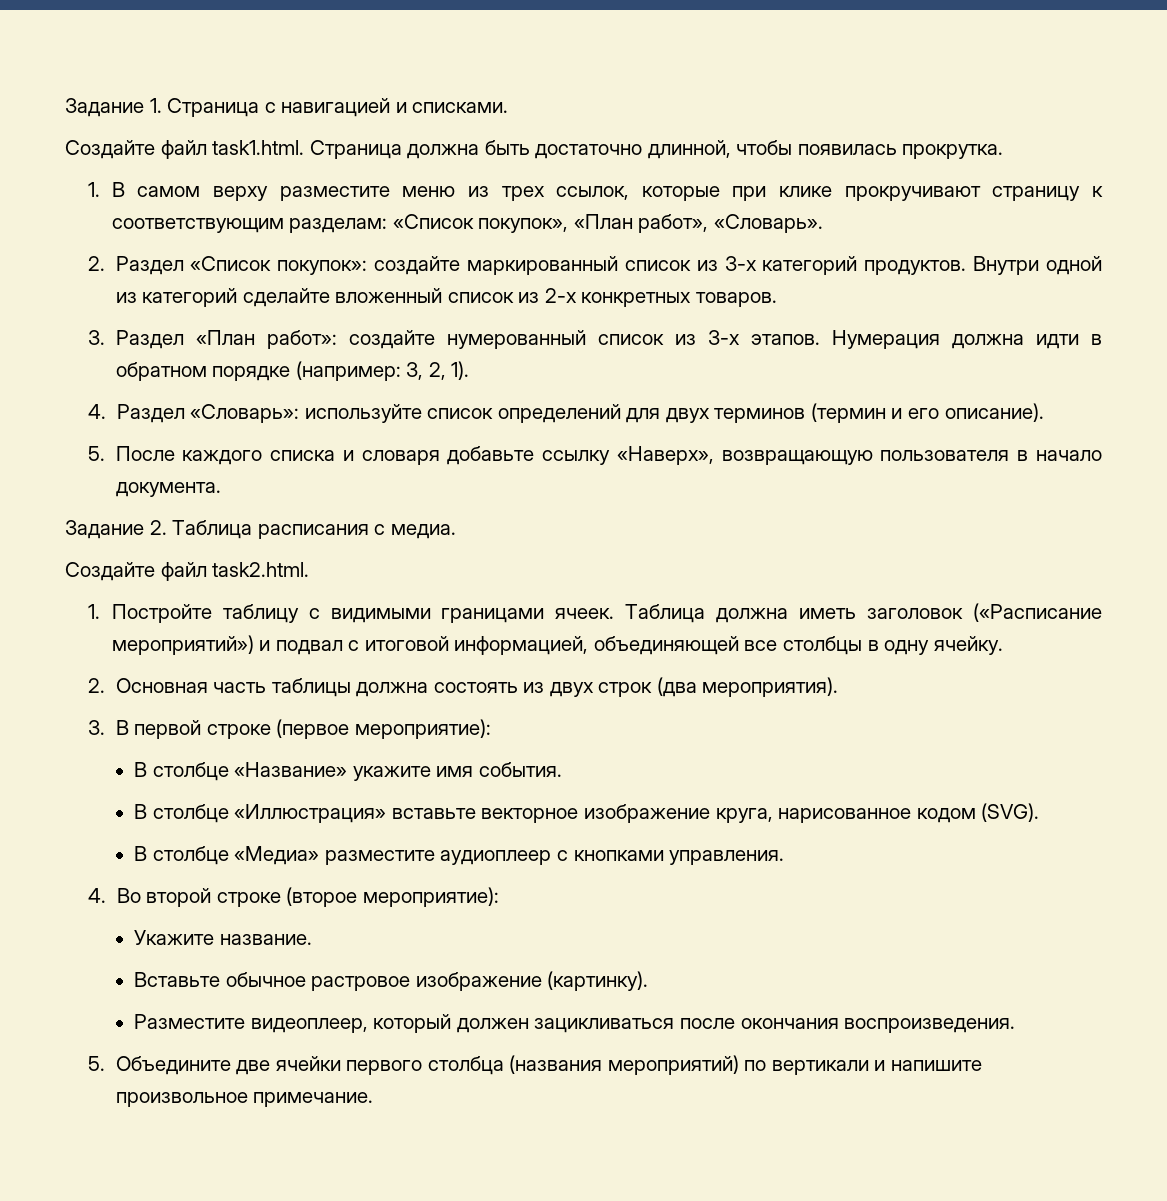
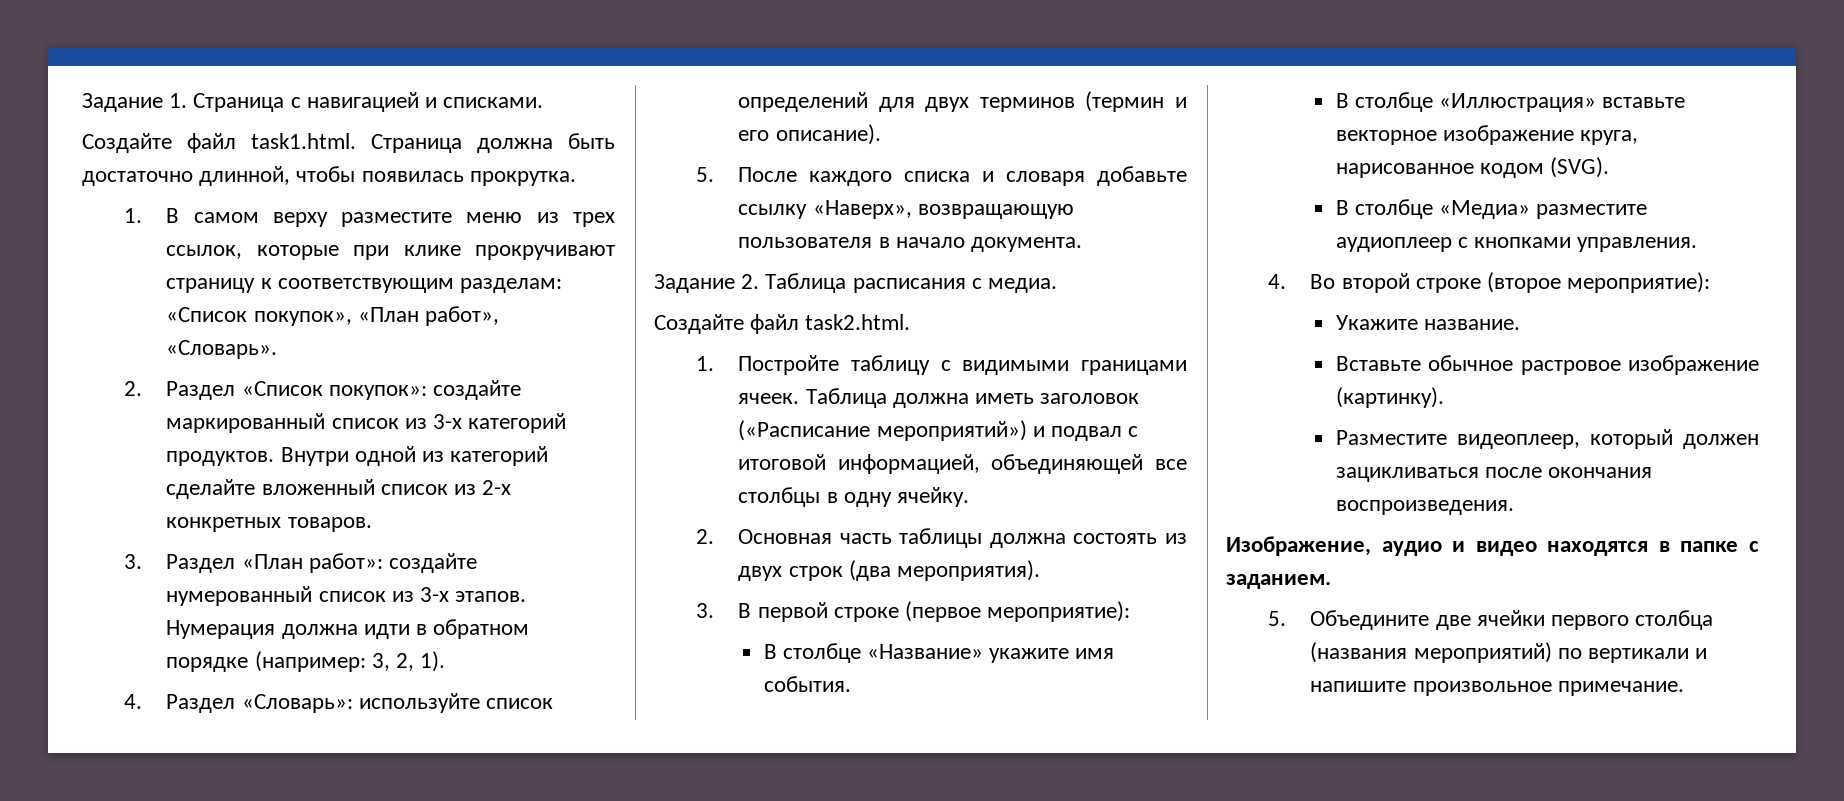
(1016, 1025) none -> [1226,536,1759,556] [1226,574,1331,589] // Изображение, аудио и видео находятся в папке с заданием.

